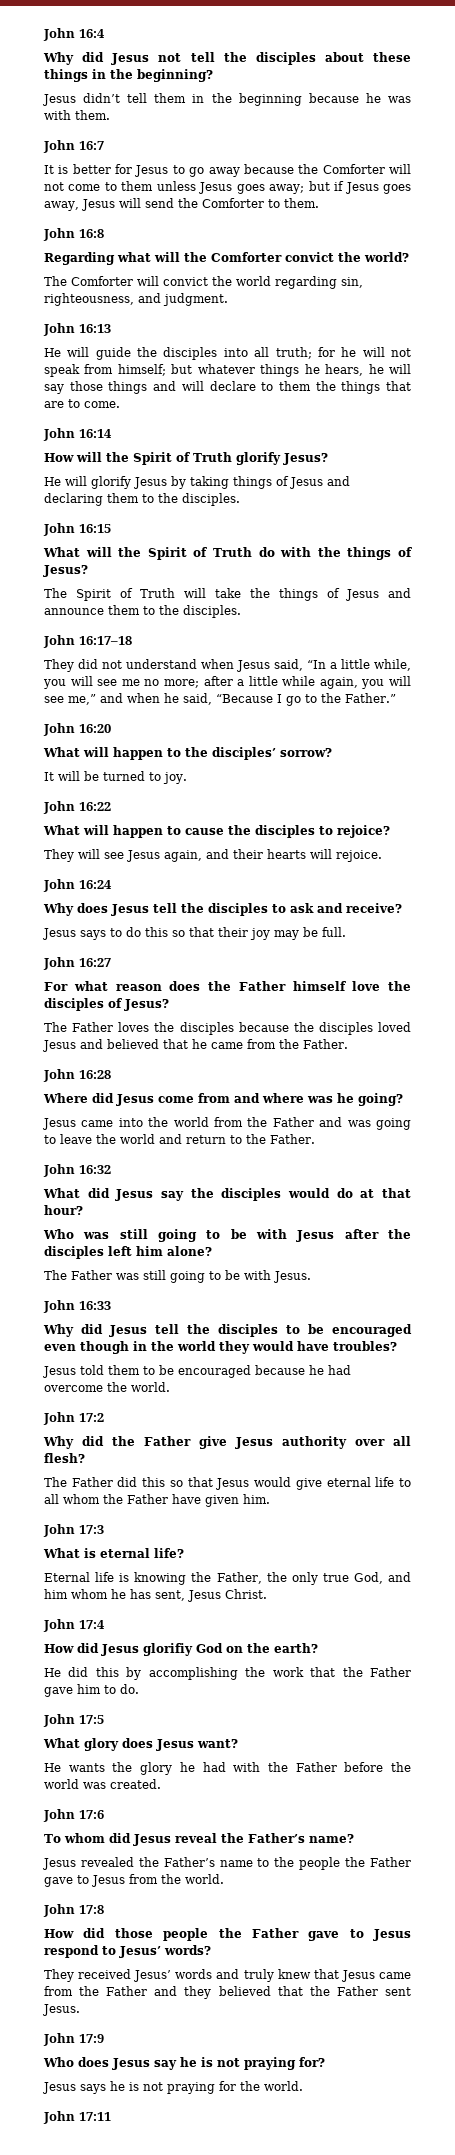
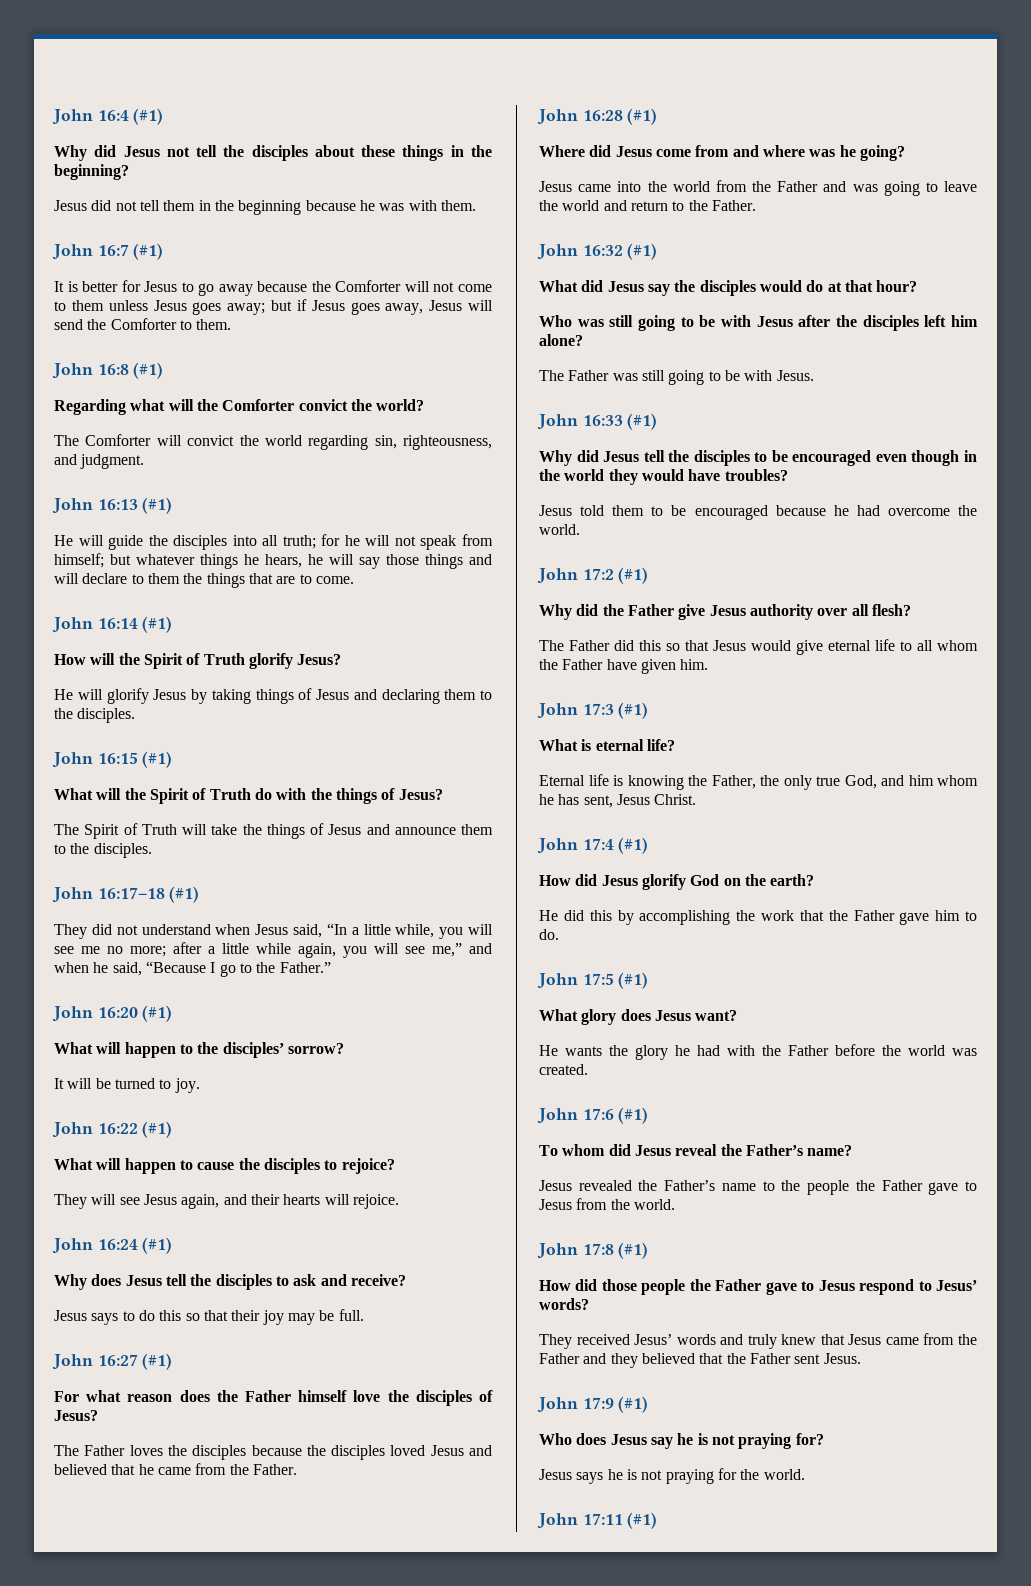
(105, 33) none -> [133,108,164,125] (#1)
[83,93,121,103] didn’t -> [91,200,137,211] did not
(104, 145) none -> [133,243,164,260] (#1)
(104, 233) none -> [133,362,164,379] (#1)
(111, 328) none -> [142,497,173,514] (#1)
(112, 433) none -> [142,616,173,633] (#1)
(111, 528) none -> [142,751,173,768] (#1)
(132, 640) none -> [169,886,200,903] (#1)
(111, 728) none -> [142,1005,173,1022] (#1)
(111, 806) none -> [142,1121,173,1138] (#1)
(112, 884) none -> [142,1237,173,1254] (#1)
(111, 962) none -> [142,1353,173,1370] (#1)
(111, 1074) none -> [627,108,658,125] (#1)
(111, 1169) none -> [627,243,658,260] (#1)
(111, 1305) none -> [627,413,658,430] (#1)
(104, 1417) none -> [618,567,649,584] (#1)
(104, 1529) none -> [618,702,649,719] (#1)
(105, 1624) none -> [618,837,649,854] (#1)
[143,1643,193,1656] glorifiy -> [641,874,686,890] glorify
(104, 1719) none -> [618,972,649,989] (#1)
(104, 1814) none -> [618,1107,649,1124] (#1)
(104, 1909) none -> [618,1242,649,1259] (#1)
(104, 2038) none -> [618,1396,649,1413] (#1)
(111, 2116) none -> [627,1512,658,1529] (#1)

